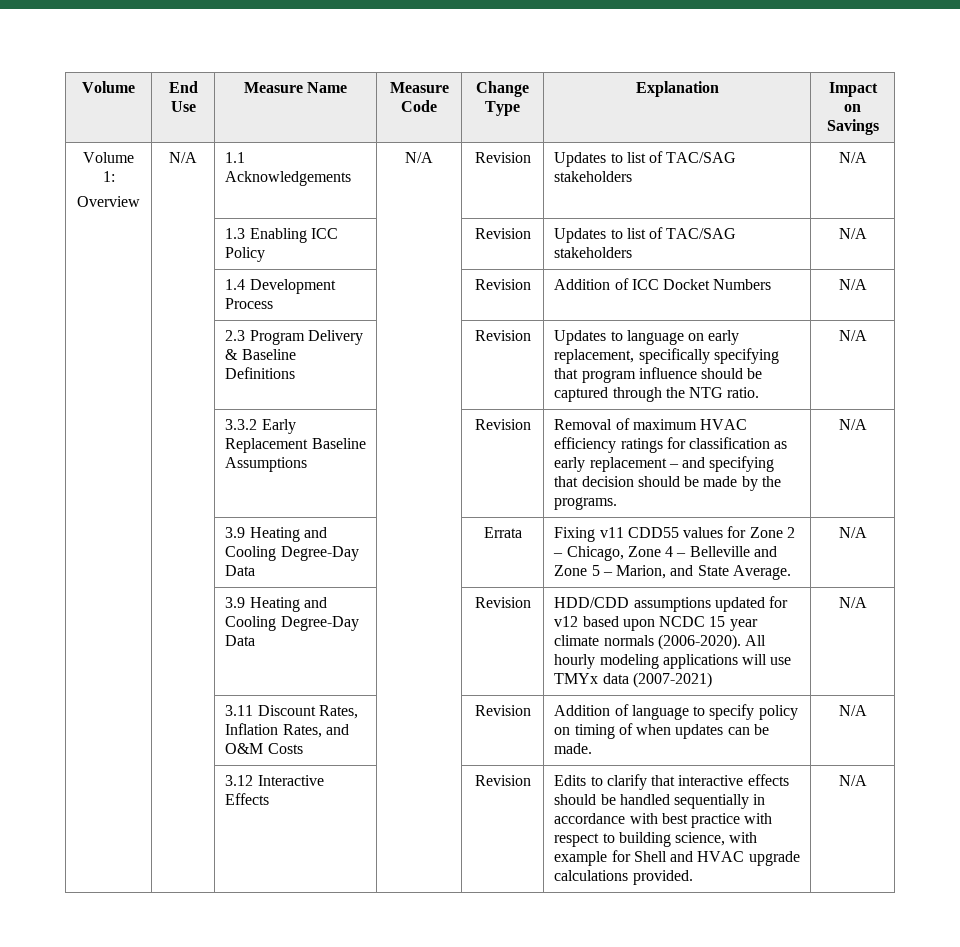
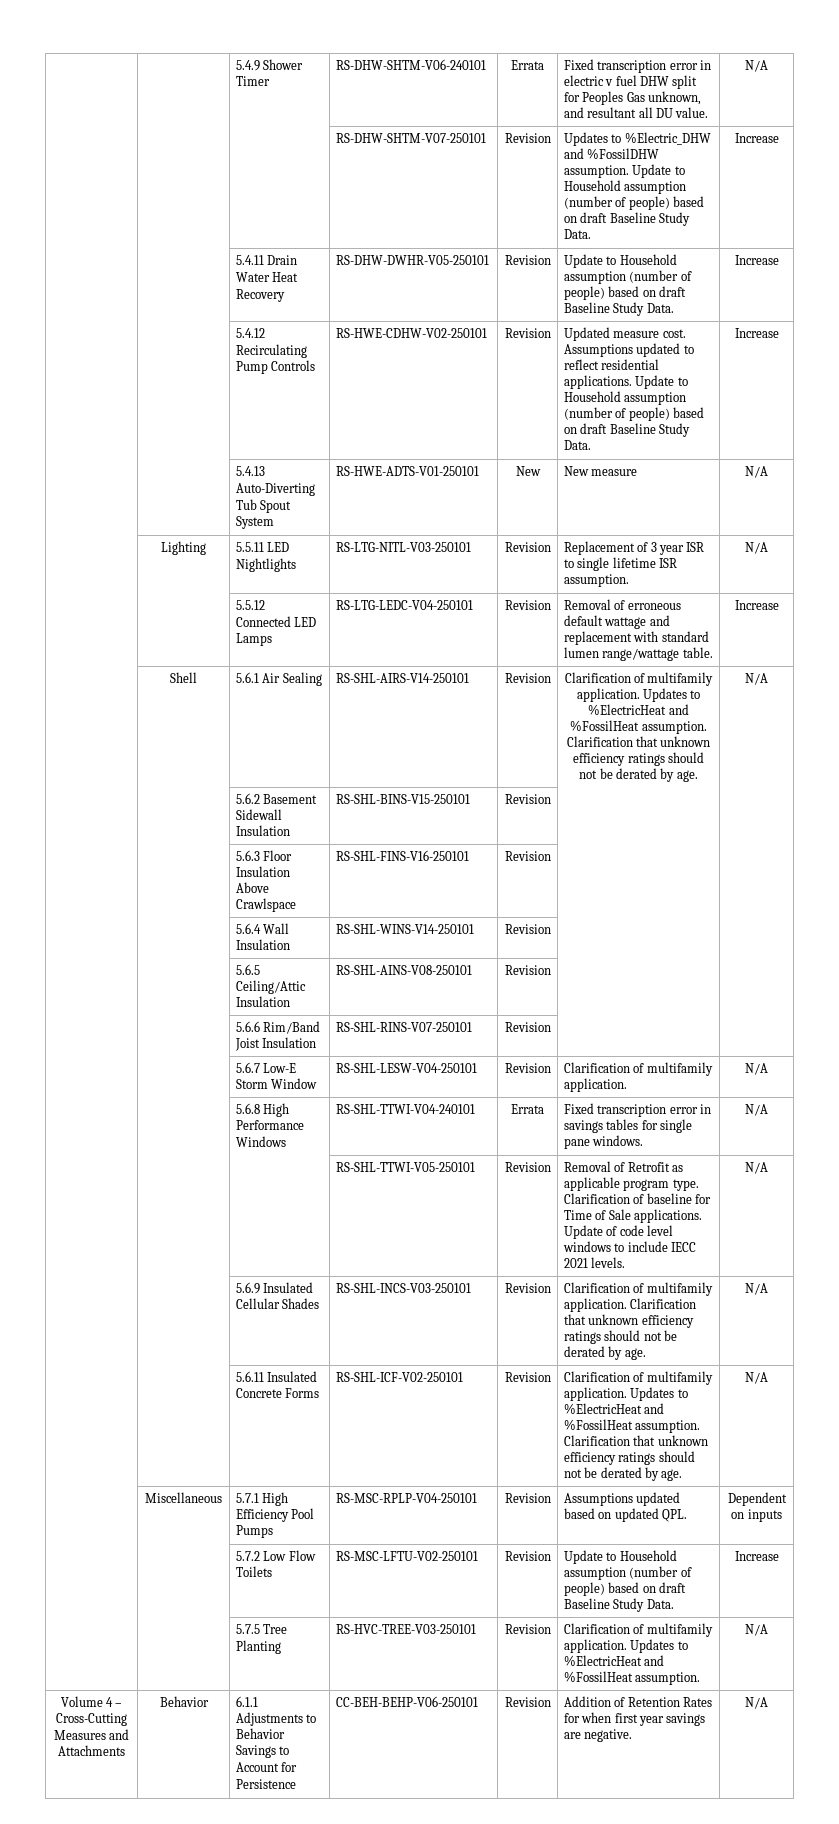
[82,81,135,93] [168,81,198,93] [170,101,196,112] [243,82,348,93] [389,82,449,93] [401,100,437,112] [476,81,529,97] [485,101,520,116] [635,81,719,97] [828,82,878,97] [844,104,861,112] [826,119,879,135] [83,152,134,163] [102,171,115,182] [77,196,140,207] [169,152,197,163] [225,152,246,163] [225,171,352,186] [405,152,433,163] [474,152,531,163] [554,151,737,167] [554,171,633,182] [838,152,867,163] [225,228,338,243] [225,247,266,262] [474,228,531,239] [554,227,737,243] [554,247,633,258] [838,228,867,239] [225,279,336,294] [225,298,274,309] [474,279,531,290] [554,278,772,290] [838,279,867,290] [225,330,363,345] [225,349,296,360] [225,367,296,379] [474,330,531,341] [554,330,740,345] [554,348,779,364] [554,367,763,383] [554,387,760,402] [838,330,867,341] [225,419,296,434] [225,438,366,453] [225,457,308,472] [474,419,531,430] [554,418,748,430] [554,437,788,453] [554,456,775,472] [554,476,782,491] [554,497,618,510] [838,419,867,430] [225,527,327,542] [225,546,359,561] [225,565,256,576] [483,527,522,538] [554,526,796,542] [553,546,778,561] [554,565,792,580] [838,527,867,538] [225,597,327,612] [225,616,359,631] [225,635,256,646] [474,597,531,608] [554,596,789,612] [554,616,758,631] [554,634,767,650] [554,654,792,669] [554,672,712,688] [838,597,867,608] [225,705,358,719] [225,723,349,738] [225,743,303,754] [474,705,531,716] [554,704,798,720] [554,723,770,739] [554,743,593,754] [838,705,867,716] [225,775,324,786] [225,793,270,805] [474,775,531,786] [554,774,789,790] [554,794,766,809] [554,813,773,828] [554,832,758,847] [554,850,800,866] [554,870,693,885] Volume | End Use | Measure Name | Measure Code | Change Type | Explanation | Impact on Savings // Volume 1: // Overview | N/A | 1.1 Acknowledgements | N/A | Revision | Updates to list of TAC/SAG stakeholders | N/A // | | 1.3 Enabling ICC Policy | | Revision | Updates to list of TAC/SAG stakeholders | N/A // | | 1.4 Development Process | | Revision | Addition of ICC Docket Numbers | N/A // | | 2.3 Program Delivery & Baseline Definitions | | Revision | Updates to language on early replacement, specifically specifying that program influence should be captured through the NTG ratio. | N/A // | | 3.3.2 Early Replacement Baseline Assumptions | | Revision | Removal of maximum HVAC efficiency ratings for classification as early replacement – and specifying that decision should be made by the programs. | N/A // | | 3.9 Heating and Cooling Degree-Day Data | | Errata | Fixing v11 CDD55 values for Zone 2 – Chicago, Zone 4 – Belleville and Zone 5 – Marion, and State Average. | N/A // | | 3.9 Heating and Cooling Degree-Day Data | | Revision | HDD/CDD assumptions updated for v12 based upon NCDC 15 year climate normals (2006-2020). All hourly modeling applications will use TMYx data (2007-2021) | N/A // | | 3.11 Discount Rates, Inflation Rates, and O&M Costs | | Revision | Addition of language to specify policy on timing of when updates can be made. | N/A // | | 3.12 Interactive Effects | | Revision | Edits to clarify that interactive effects should be handled sequentially in accordance with best practice with respect to building science, with example for Shell and HVAC upgrade calculations provided. -> [235,59,304,71] [235,76,270,86] [335,59,486,70] [511,60,544,70] [563,59,712,73] [563,75,698,89] [563,91,702,105] [563,107,709,118] [745,60,768,72] [335,133,486,143] [504,133,551,143] [563,132,711,146] [563,148,660,159] [563,164,685,178] [563,180,687,194] [563,196,705,210] [563,212,691,226] [563,229,591,239] [734,133,779,143] [235,255,298,265] [235,272,299,282] [235,289,285,302] [335,255,489,265] [504,255,551,265] [563,254,677,268] [563,270,692,284] [563,286,687,300] [563,302,674,316] [734,255,779,265] [235,328,265,338] [235,344,307,358] [235,360,316,374] [335,328,487,338] [504,328,551,338] [563,327,686,341] [563,343,694,357] [563,359,660,370] [563,375,688,389] [563,391,687,405] [563,407,705,421] [563,423,691,437] [563,440,591,450] [734,328,779,338] [235,466,265,476] [235,483,315,496] [235,499,292,513] [235,516,274,529] [335,466,479,476] [515,466,541,476] [563,466,638,476] [745,466,768,478] [161,541,206,555] [235,542,290,552] [235,558,296,572] [335,542,471,552] [504,542,551,552] [563,541,705,555] [563,557,678,571] [563,574,629,587] [745,542,768,554] [235,600,265,610] [235,616,317,627] [235,633,272,646] [335,600,473,610] [504,600,551,610] [563,599,681,610] [563,615,670,629] [563,631,709,645] [563,647,713,661] [734,600,779,610] [170,672,197,683] [235,672,322,686] [335,673,469,683] [504,673,551,683] [564,672,714,686] [576,688,701,702] [588,704,689,715] [570,720,707,734] [566,736,711,747] [573,752,704,766] [579,768,698,782] [745,673,768,685] [235,793,318,804] [235,809,282,820] [235,825,290,836] [335,794,470,804] [504,794,551,804] [235,850,293,861] [235,866,290,877] [235,882,269,893] [235,898,296,912] [335,850,469,861] [504,851,551,861] [235,923,290,934] [235,939,290,950] [335,924,474,934] [504,924,551,934] [235,964,260,975] [235,980,306,994] [235,996,290,1007] [335,965,472,975] [504,965,551,975] [235,1021,321,1034] [234,1037,317,1051] [335,1022,472,1032] [504,1022,551,1032] [235,1062,297,1073] [235,1078,318,1089] [335,1063,477,1073] [504,1063,551,1073] [563,1062,713,1076] [563,1078,627,1092] [745,1063,768,1075] [235,1103,290,1117] [235,1120,304,1130] [235,1136,286,1147] [335,1104,475,1114] [511,1104,544,1114] [563,1103,712,1117] [563,1119,693,1133] [563,1135,644,1149] [745,1104,768,1116] [335,1162,475,1172] [504,1162,551,1172] [563,1161,684,1172] [563,1177,699,1191] [563,1193,712,1204] [563,1209,703,1223] [563,1225,674,1239] [562,1241,697,1252] [563,1257,626,1268] [745,1162,768,1174] [235,1282,314,1294] [235,1298,320,1309] [335,1283,471,1293] [504,1283,551,1293] [563,1282,713,1296] [563,1298,697,1312] [563,1314,694,1328] [563,1330,678,1344] [563,1346,646,1360] [745,1283,768,1295] [235,1371,318,1382] [235,1388,320,1398] [335,1372,463,1382] [504,1372,551,1382] [563,1371,713,1385] [563,1387,688,1401] [563,1403,665,1414] [563,1419,701,1433] [563,1435,708,1446] [563,1451,695,1465] [563,1467,683,1481] [745,1372,768,1384] [145,1492,222,1503] [235,1492,289,1506] [235,1508,315,1522] [235,1525,273,1538] [335,1493,477,1503] [504,1493,551,1503] [563,1492,681,1506] [563,1508,688,1522] [727,1492,787,1506] [731,1509,782,1522] [235,1550,316,1561] [235,1566,272,1577] [335,1551,478,1561] [504,1551,551,1561] [563,1550,677,1564] [563,1566,692,1580] [563,1582,687,1596] [563,1598,674,1612] [734,1551,779,1561] [235,1624,288,1634] [235,1640,281,1654] [335,1624,476,1634] [504,1624,551,1634] [563,1623,713,1637] [563,1639,688,1653] [563,1655,665,1666] [563,1671,701,1685] [745,1624,768,1636] [60,1696,123,1707] [56,1713,127,1726] [53,1729,130,1740] [58,1745,125,1756] [159,1696,209,1707] [235,1696,258,1707] [235,1712,317,1726] [235,1728,285,1739] [235,1745,290,1758] [235,1762,298,1772] [235,1779,296,1789] [335,1696,478,1707] [504,1697,551,1707] [563,1696,713,1707] [563,1712,706,1726] [563,1729,633,1742] | | 5.4.9 Shower Timer | RS-DHW-SHTM-V06-240101 | Errata | Fixed transcription error in electric v fuel DHW split for Peoples Gas unknown, and resultant all DU value. | N/A // | | | RS-DHW-SHTM-V07-250101 | Revision | Updates to %Electric_DHW and %FossilDHW assumption. Update to Household assumption (number of people) based on draft Baseline Study Data. | Increase // | | 5.4.11 Drain Water Heat Recovery | RS-DHW-DWHR-V05-250101 | Revision | Update to Household assumption (number of people) based on draft Baseline Study Data. | Increase // | | 5.4.12 Recirculating Pump Controls | RS-HWE-CDHW-V02-250101 | Revision | Updated measure cost. Assumptions updated to reflect residential applications. Update to Household assumption (number of people) based on draft Baseline Study Data. | Increase // | | 5.4.13 Auto-Diverting Tub Spout System | RS-HWE-ADTS-V01-250101 | New | New measure | N/A // | Lighting | 5.5.11 LED Nightlights | RS-LTG-NITL-V03-250101 | Revision | Replacement of 3 year ISR to single lifetime ISR assumption. | N/A // | | 5.5.12 Connected LED Lamps | RS-LTG-LEDC-V04-250101 | Revision | Removal of erroneous default wattage and replacement with standard lumen range/wattage table. | Increase // | Shell | 5.6.1 Air Sealing | RS-SHL-AIRS-V14-250101 | Revision | Clarification of multifamily application. Updates to %ElectricHeat and %FossilHeat assumption. Clarification that unknown efficiency ratings should not be derated by age. | N/A // | | 5.6.2 Basement Sidewall Insulation | RS-SHL-BINS-V15-250101 | Revision | | // | | 5.6.3 Floor Insulation Above Crawlspace | RS-SHL-FINS-V16-250101 | Revision | | // | | 5.6.4 Wall Insulation | RS-SHL-WINS-V14-250101 | Revision | | // | | 5.6.5 Ceiling/Attic Insulation | RS-SHL-AINS-V08-250101 | Revision | | // | | 5.6.6 Rim/Band Joist Insulation | RS-SHL-RINS-V07-250101 | Revision | | // | | 5.6.7 Low-E Storm Window | RS-SHL-LESW-V04-250101 | Revision | Clarification of multifamily application. | N/A // | | 5.6.8 High Performance Windows | RS-SHL-TTWI-V04-240101 | Errata | Fixed transcription error in savings tables for single pane windows. | N/A // | | | RS-SHL-TTWI-V05-250101 | Revision | Removal of Retrofit as applicable program type. Clarification of baseline for Time of Sale applications. Update of code level windows to include IECC 2021 levels. | N/A // | | 5.6.9 Insulated Cellular Shades | RS-SHL-INCS-V03-250101 | Revision | Clarification of multifamily application. Clarification that unknown efficiency ratings should not be derated by age. | N/A // | | 5.6.11 Insulated Concrete Forms | RS-SHL-ICF-V02-250101 | Revision | Clarification of multifamily application. Updates to %ElectricHeat and %FossilHeat assumption. Clarification that unknown efficiency ratings should not be derated by age. | N/A // | Miscellaneous | 5.7.1 High Efficiency Pool Pumps | RS-MSC-RPLP-V04-250101 | Revision | Assumptions updated based on updated QPL. | Dependent on inputs // | | 5.7.2 Low Flow Toilets | RS-MSC-LFTU-V02-250101 | Revision | Update to Household assumption (number of people) based on draft Baseline Study Data. | Increase // | | 5.7.5 Tree Planting | RS-HVC-TREE-V03-250101 | Revision | Clarification of multifamily application. Updates to %ElectricHeat and %FossilHeat assumption. | N/A // Volume 4 – Cross-Cutting Measures and Attachments | Behavior | 6.1.1 Adjustments to Behavior Savings to Account for Persistence | CC-BEH-BEHP-V06-250101 | Revision | Addition of Retention Rates for when first year savings are negative.

